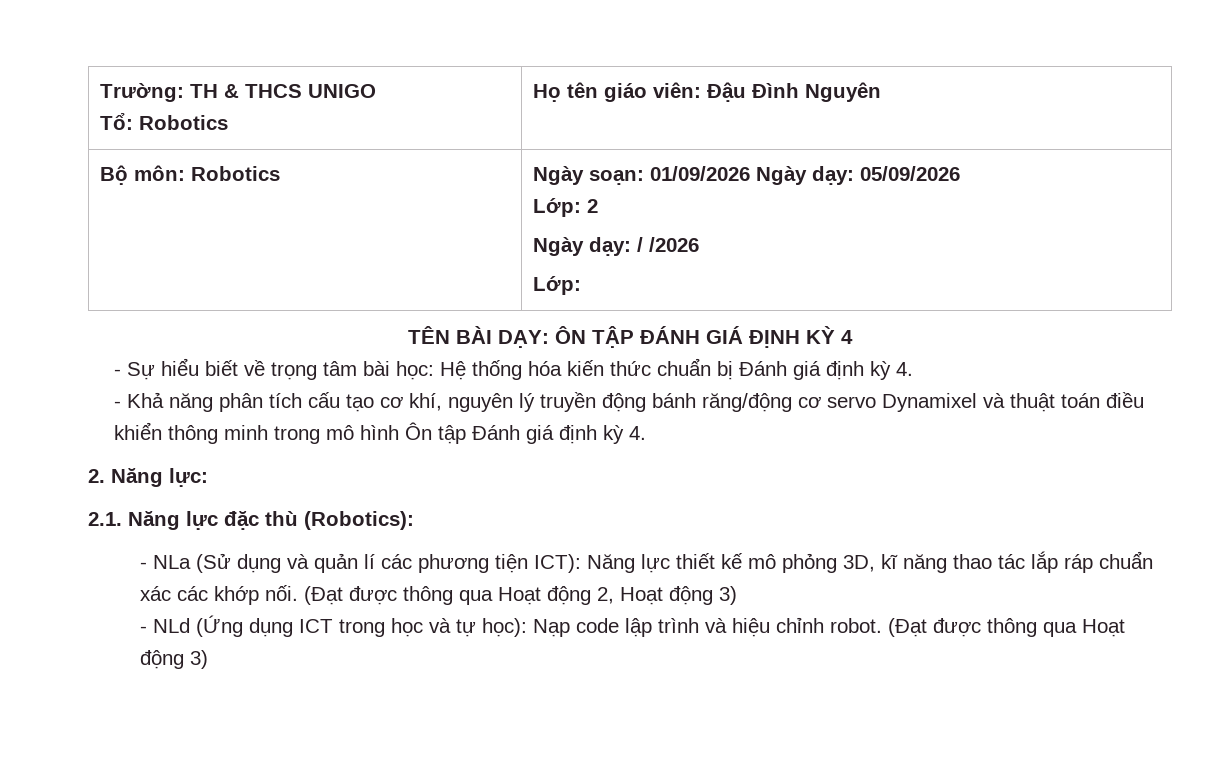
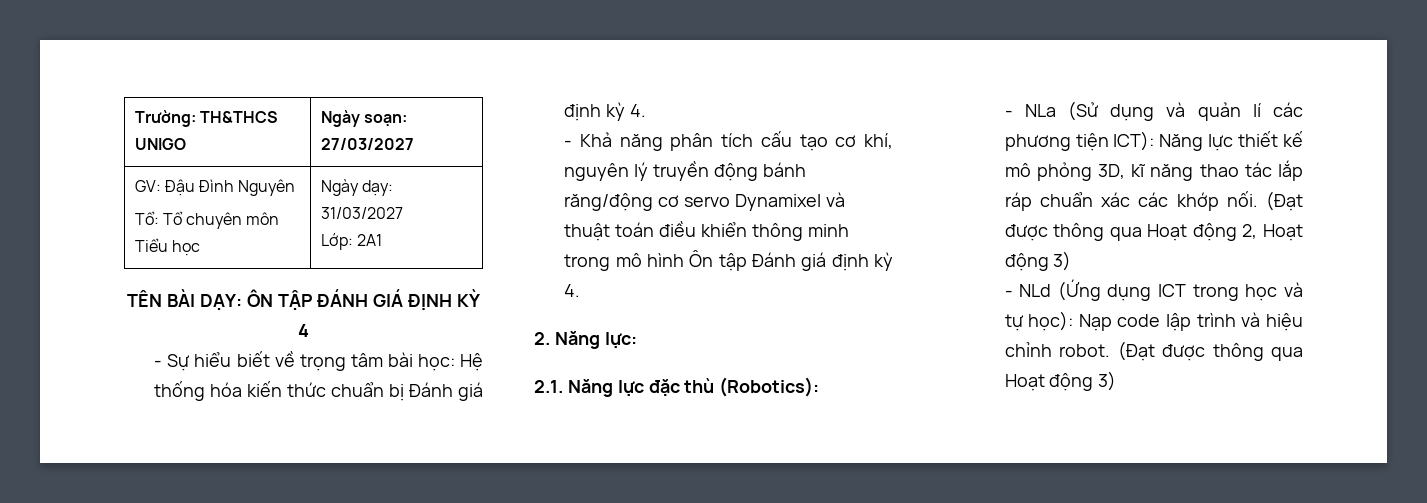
[189,84,376,98] [99,113,228,130] [532,82,881,102] [99,165,280,185] [532,166,960,185] [532,198,598,217] [532,237,699,256] [532,276,581,295] TH & THCS UNIGO // Tổ: Robotics | Họ tên giáo viên: Đậu Đình Nguyên // Bộ môn: Robotics | Ngày soạn: 01/09/2026 Ngày dạy: 05/09/2026 // Lớp: 2 // Ngày dạy: / /2026 // Lớp: -> [199,111,278,123] [134,138,186,150] [320,110,407,127] [320,138,414,150] [134,179,296,196] [134,211,280,229] [134,238,200,256] [320,179,393,196] [320,207,403,219] [320,233,382,250] TH&THCS UNIGO | Ngày soạn: 27/03/2027 // GV: Đậu Đình Nguyên // Tổ: Tổ chuyên môn Tiểu học | Ngày dạy: 31/03/2027 // Lớp: 2A1

